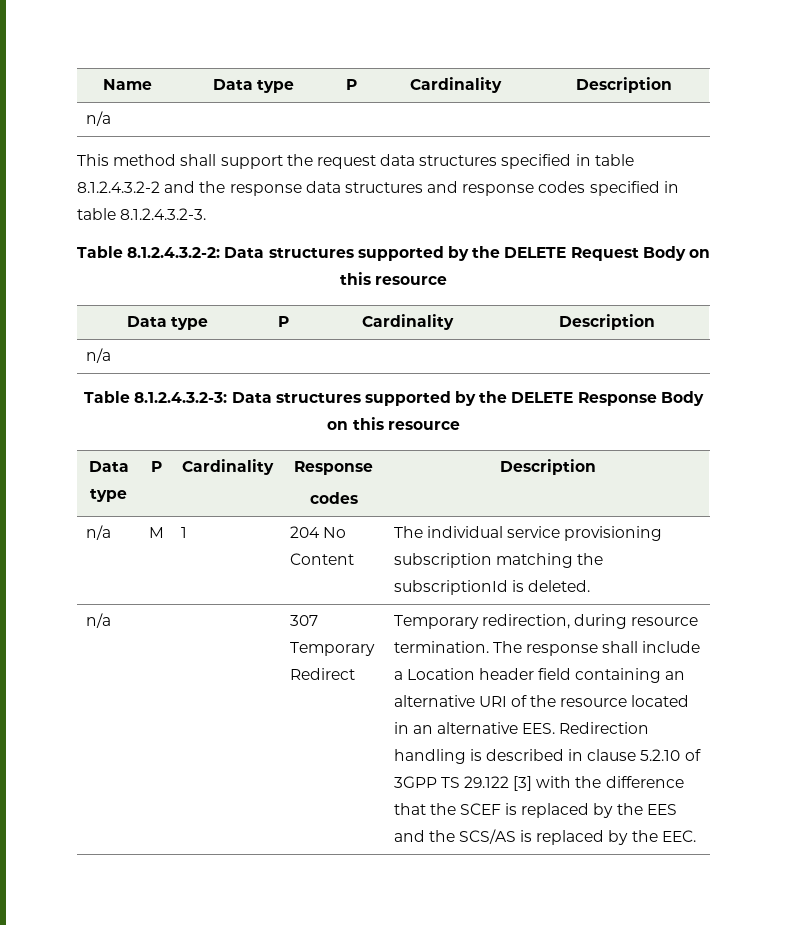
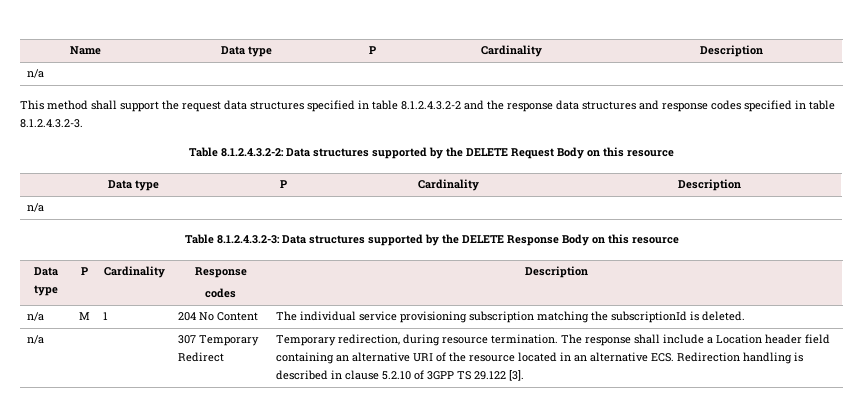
[522,723,556,734] EES. -> [650,353,674,362] ECS.
[513,776,684,791] [393,803,677,818] [393,829,696,845] [3] with the difference that the SCEF is replaced by the EES and the SCS/AS is replaced by the EEC. -> [508,370,524,381] [3].

